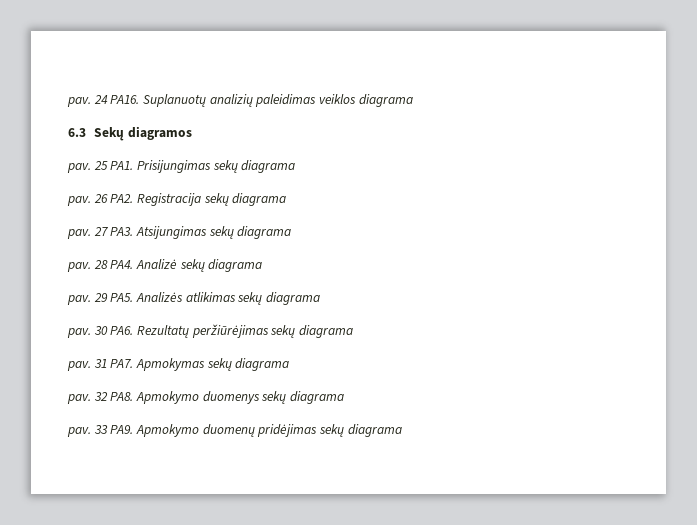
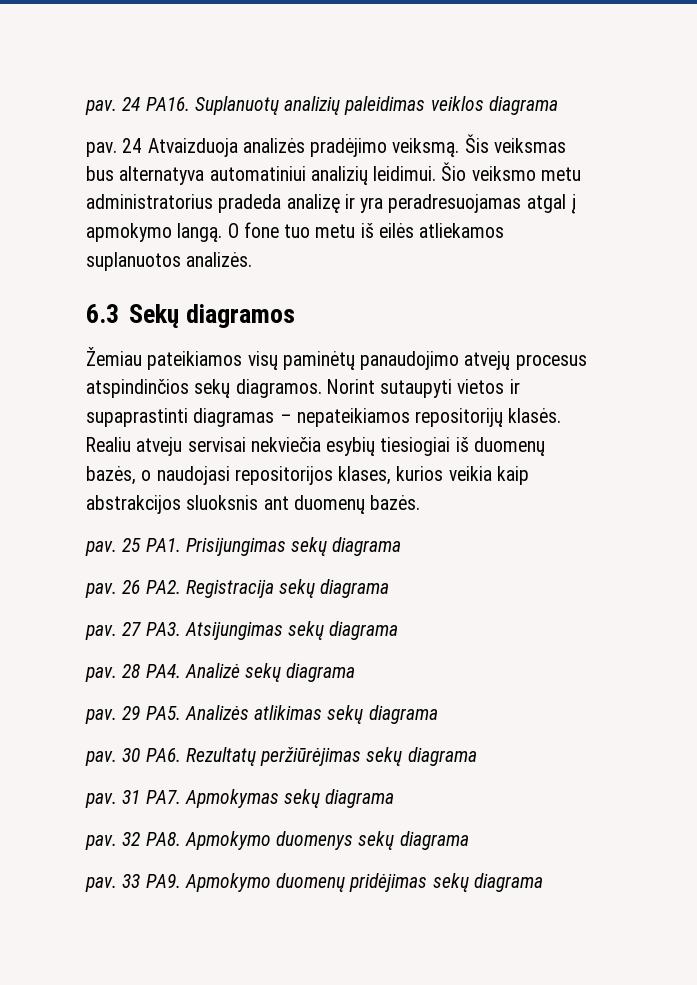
[68,126,192,141] 6.3 Sekų diagramos -> [86,134,566,157] [86,162,581,185] [86,194,576,214] [86,222,505,242] [86,252,253,271] [86,304,295,328] [86,347,587,370] [86,379,520,398] [86,408,562,427] [86,437,545,456] [86,466,529,485] [86,495,421,514] pav. 24 Atvaizduoja analizės pradėjimo veiksmą. Šis veiksmas bus alternatyva automatiniui analizių leidimui. Šio veiksmo metu administratorius pradeda analizę ir yra peradresuojamas atgal į apmokymo langą. O fone tuo metu iš eilės atliekamos suplanuotos analizės. // 6.3 Sekų diagramos // Žemiau pateikiamos visų paminėtų panaudojimo atvejų procesus atspindinčios sekų diagramos. Norint sutaupyti vietos ir supaprastinti diagramas – nepateikiamos repositorijų klasės. Realiu atveju servisai nekviečia esybių tiesiogiai iš duomenų bazės, o naudojasi repositorijos klases, kurios veikia kaip abstrakcijos sluoksnis ant duomenų bazės.

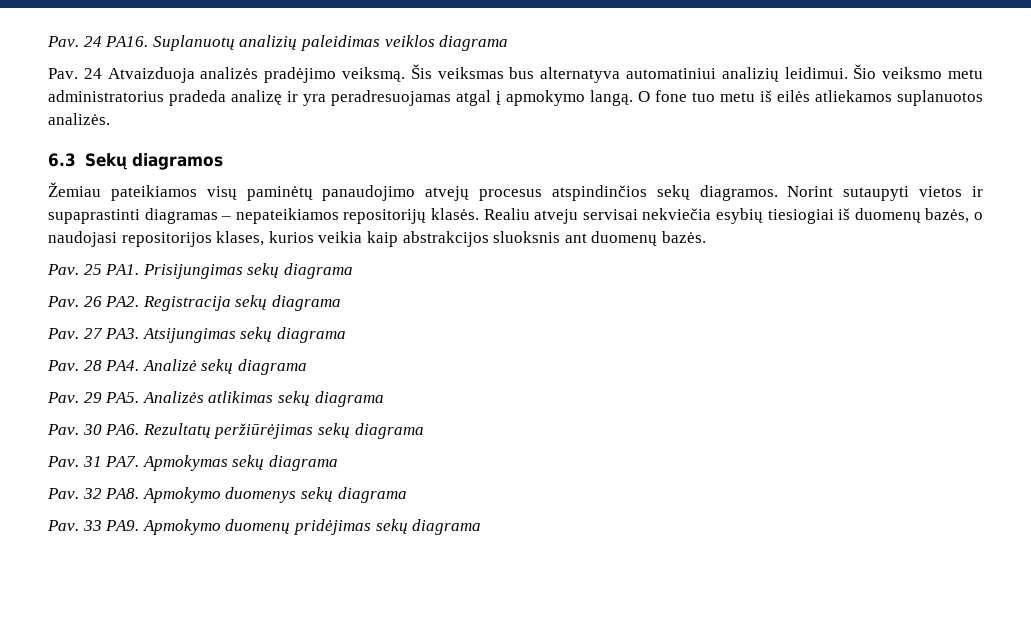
[85,100,117,115] pav. -> [47,36,79,47] Pav.
[86,142,117,157] pav. -> [48,68,78,79] Pav.
[85,541,117,556] pav. -> [47,264,79,275] Pav.
[85,583,117,598] pav. -> [47,296,79,307] Pav.
[85,625,117,640] pav. -> [47,328,79,339] Pav.
[85,667,117,682] pav. -> [47,360,79,371] Pav.
[85,709,117,724] pav. -> [47,392,79,403] Pav.
[85,751,117,766] pav. -> [47,424,79,435] Pav.
[85,793,117,808] pav. -> [47,456,79,467] Pav.
[85,835,117,850] pav. -> [47,488,79,499] Pav.
[85,877,117,892] pav. -> [47,520,79,531] Pav.

